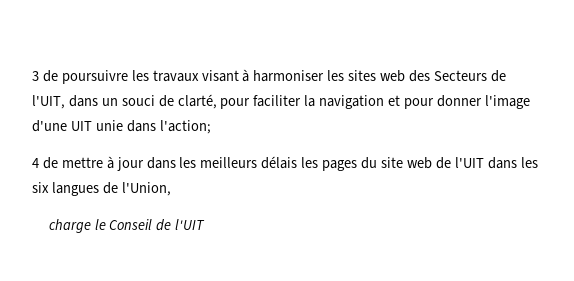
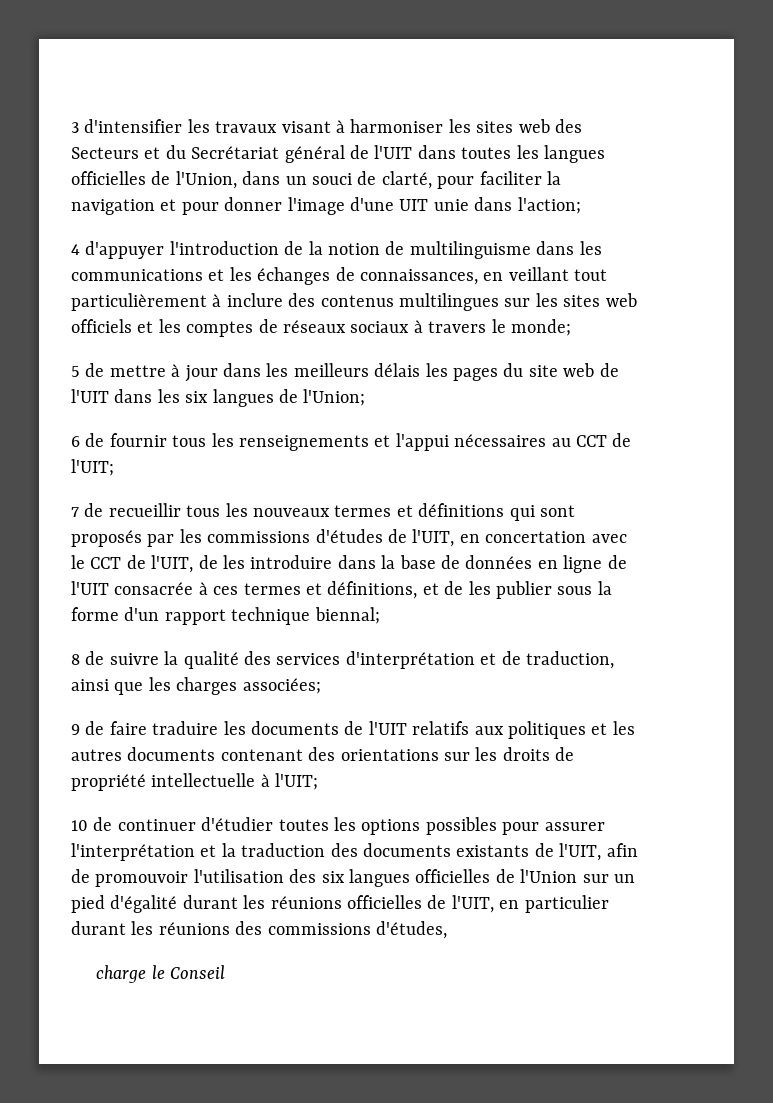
[42,70,128,84] de poursuivre -> [84,119,183,133] d'intensifier
[490,70,506,82] [32,95,65,109] de l'UIT, -> [144,145,605,163] [71,171,237,189] et du Secrétariat général de l'UIT dans toutes les langues officielles de l'Union,
(39, 163) none -> [85,241,602,259] [71,267,608,285] [71,293,637,311] [71,319,571,337] [71,366,80,377] d'appuyer l'introduction de la notion de multilinguisme dans les communications et les échanges de connaissances, en veillant tout particulièrement à inclure des contenus multilingues sur les sites web officiels et les comptes de réseaux sociaux à travers le monde; // 5
[121,182,171,196] l'Union, -> [303,389,366,406] [71,433,632,451] [71,459,114,476] [71,503,575,521] [71,529,627,547] [71,555,627,573] [71,581,612,599] [71,607,380,625] [71,651,614,669] [71,677,321,695] [71,721,635,739] [71,747,575,761] [71,773,319,791] [71,817,605,835] [71,843,638,861] [71,869,635,887] [71,895,609,913] [71,921,447,939] l'Union; // 6 de fournir tous les renseignements et l'appui nécessaires au CCT de l'UIT; // 7 de recueillir tous les nouveaux termes et définitions qui sont proposés par les commissions d'études de l'UIT, en concertation avec le CCT de l'UIT, de les introduire dans la base de données en ligne de l'UIT consacrée à ces termes et définitions, et de les publier sous la forme d'un rapport technique biennal; // 8 de suivre la qualité des services d'interprétation et de traduction, ainsi que les charges associées; // 9 de faire traduire les documents de l'UIT relatifs aux politiques et les autres documents contenant des orientations sur les droits de propriété intellectuelle à l'UIT; // 10 de continuer d'étudier toutes les options possibles pour assurer l'interprétation et la traduction des documents existants de l'UIT, afin de promouvoir l'utilisation des six langues officielles de l'Union sur un pied d'égalité durant les réunions officielles de l'UIT, en particulier durant les réunions des commissions d'études,
[156,219,206,231] de l'UIT -> (225, 972) none

